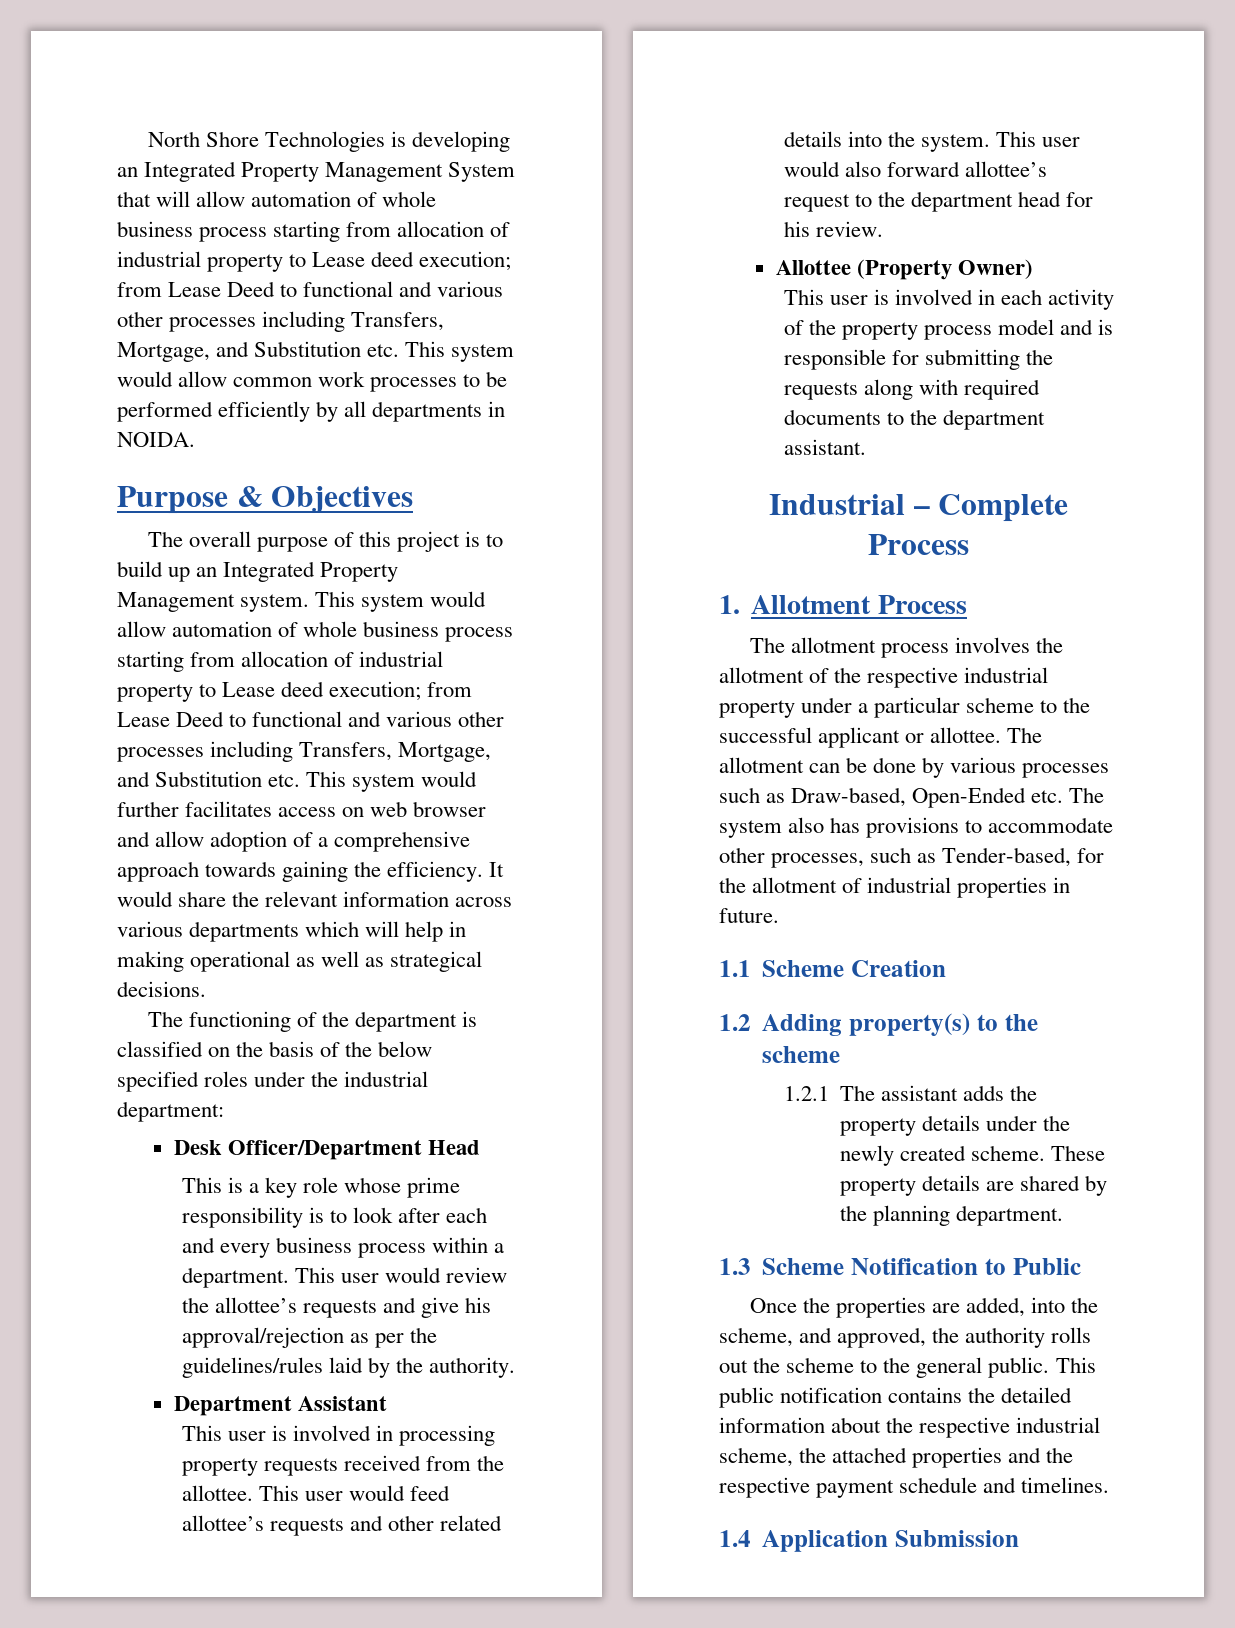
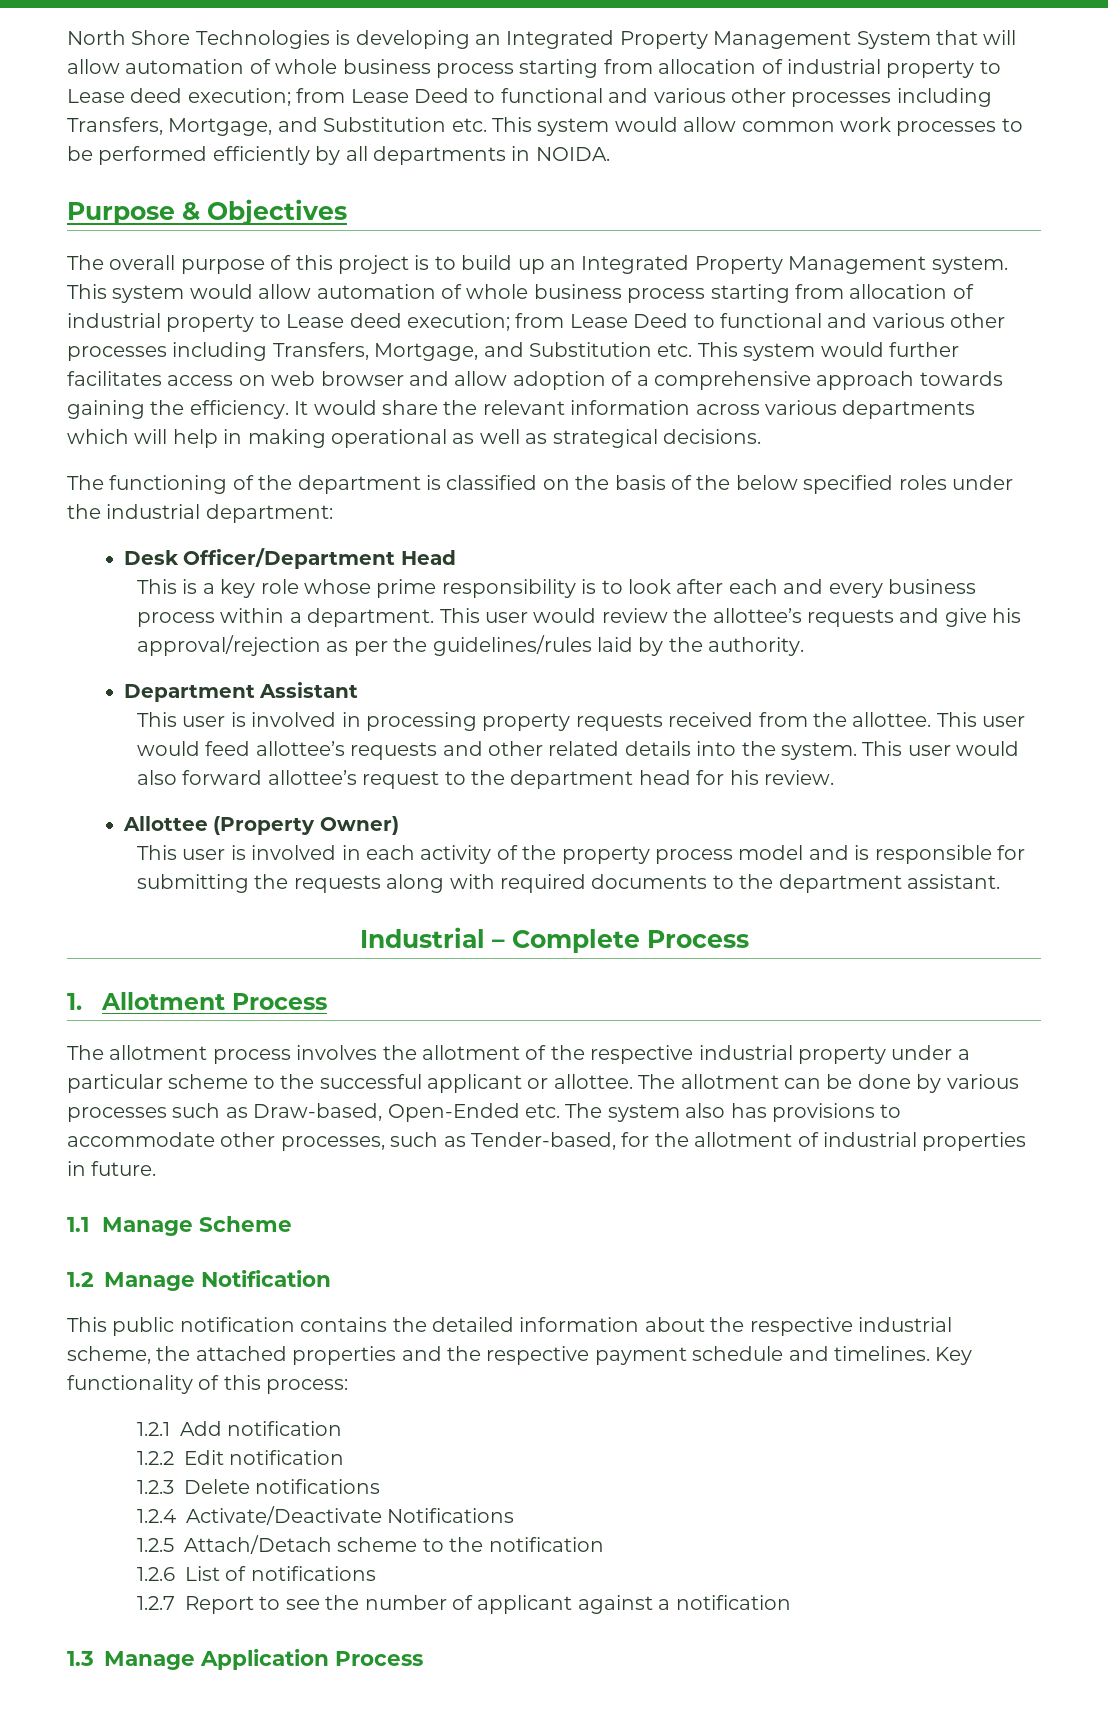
[762,960,946,977] Scheme Creation -> [101,1216,292,1236] Manage Scheme
[762,1013,1038,1036] [762,1046,841,1063] [783,1085,1038,1101] [840,1115,1071,1136] [840,1145,1106,1166] [840,1175,1108,1196] [840,1205,1064,1226] [719,1258,1081,1275] [749,1297,1099,1318] [719,1327,1092,1348] [719,1357,1050,1378] Adding property(s) to the scheme // 1.2.1 The assistant adds the property details under the newly created scheme. These property details are shared by the planning department. // 1.3 Scheme Notification to Public // Once the properties are added, into the scheme, and approved, the authority rolls out the scheme to the general public. -> [104,1270,331,1291] Manage Notification //
[719,1530,1019,1552] // 1.4 Application Submission -> [935,1347,973,1365] [67,1375,349,1394] [136,1421,343,1436] [136,1450,345,1465] [136,1479,381,1494] [136,1506,515,1525] [136,1535,604,1554] [136,1566,376,1581] [136,1595,791,1614] [67,1649,423,1670] Key functionality of this process: // 1.2.1 Add notification // 1.2.2 Edit notification // 1.2.3 Delete notifications // 1.2.4 Activate/Deactivate Notifications // 1.2.5 Attach/Detach scheme to the notification // 1.2.6 List of notifications // 1.2.7 Report to see the number of applicant against a notification // 1.3 Manage Application Process

